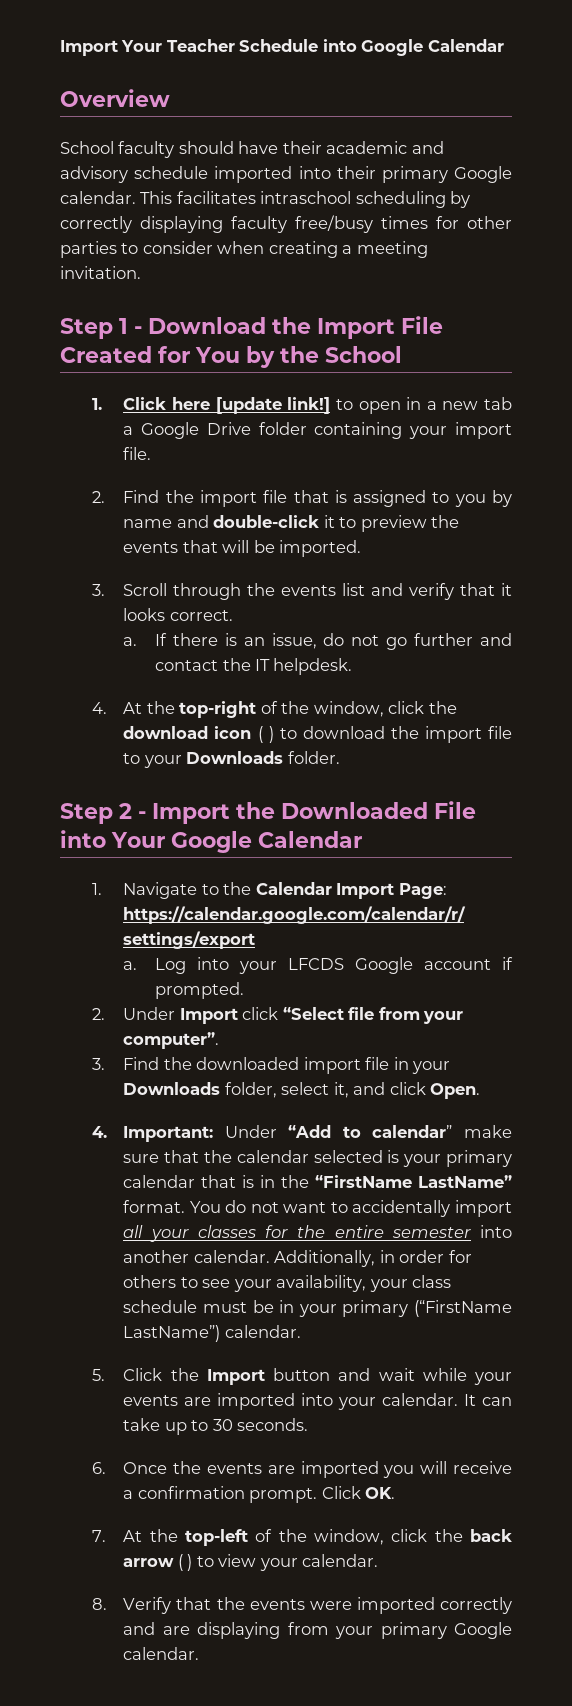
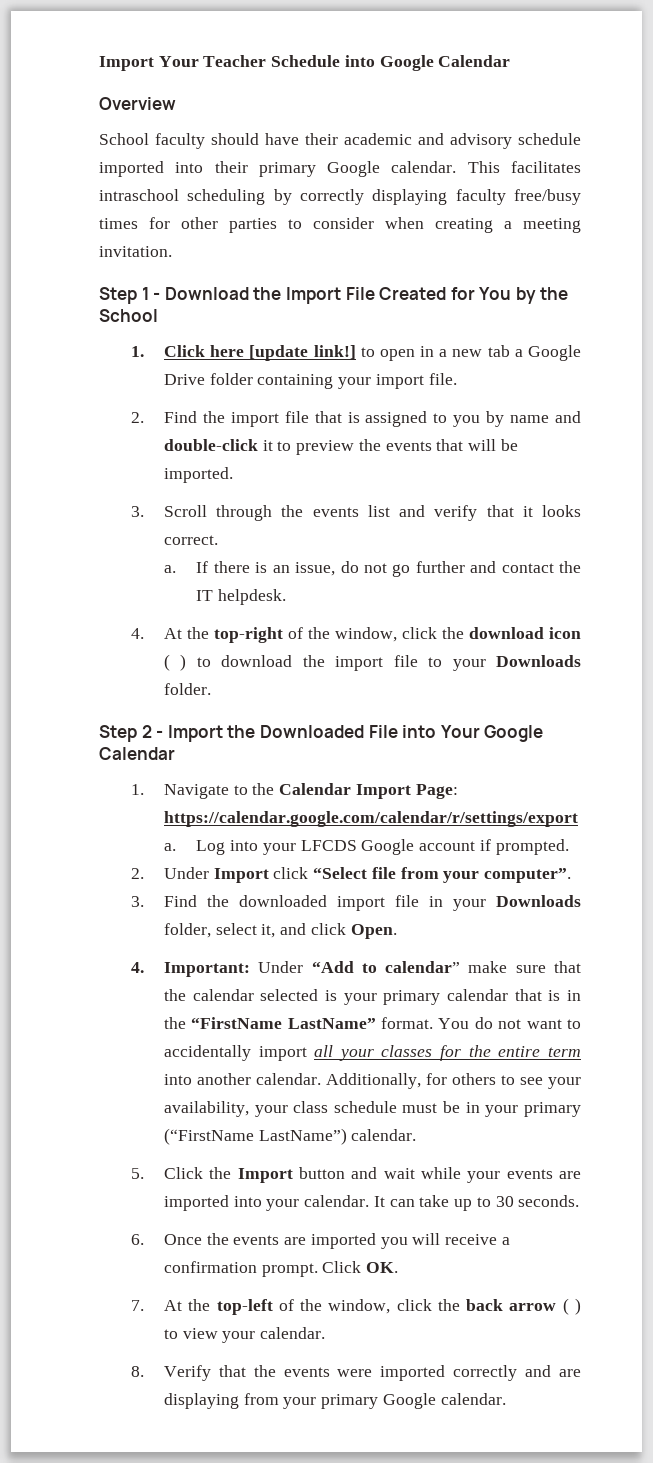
[391,1227,471,1238] semester -> [548,1047,581,1057] term
[379,1250,445,1263] in order -> (421, 1081) none

